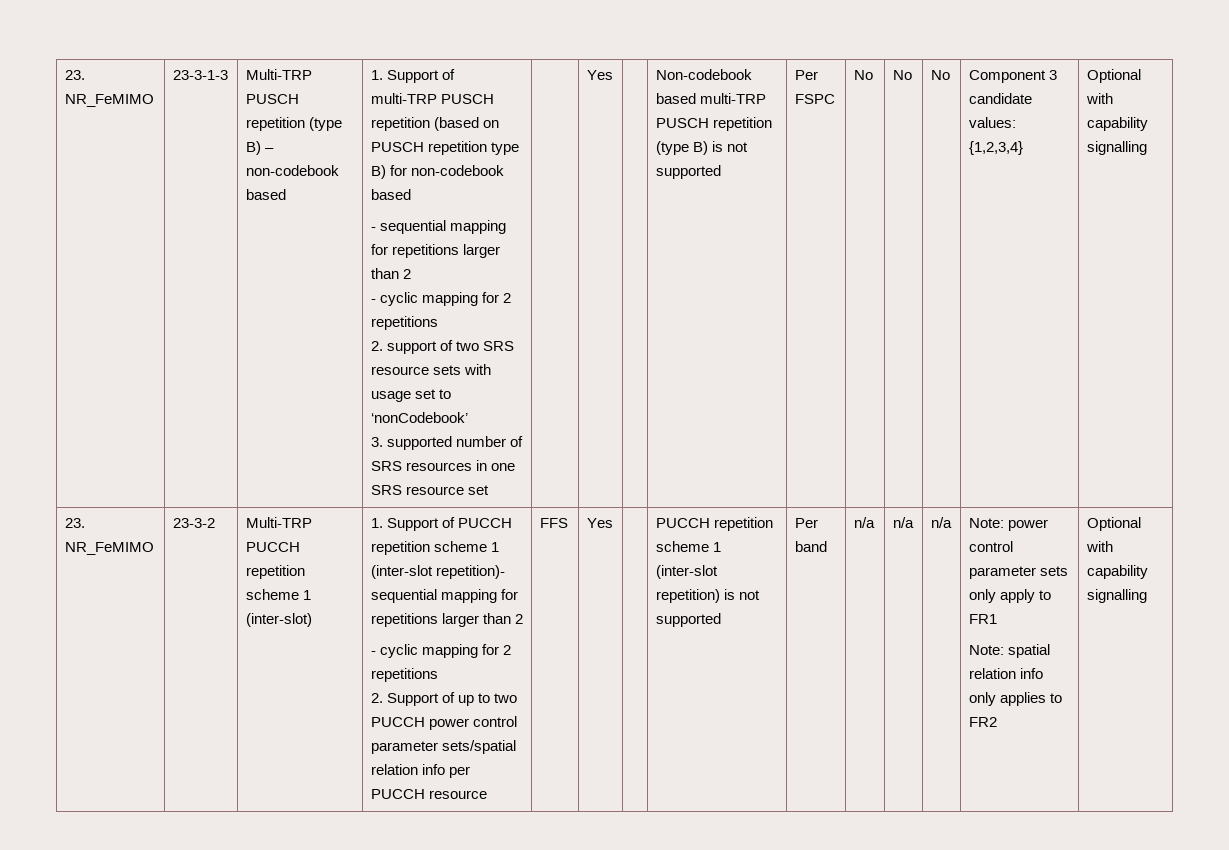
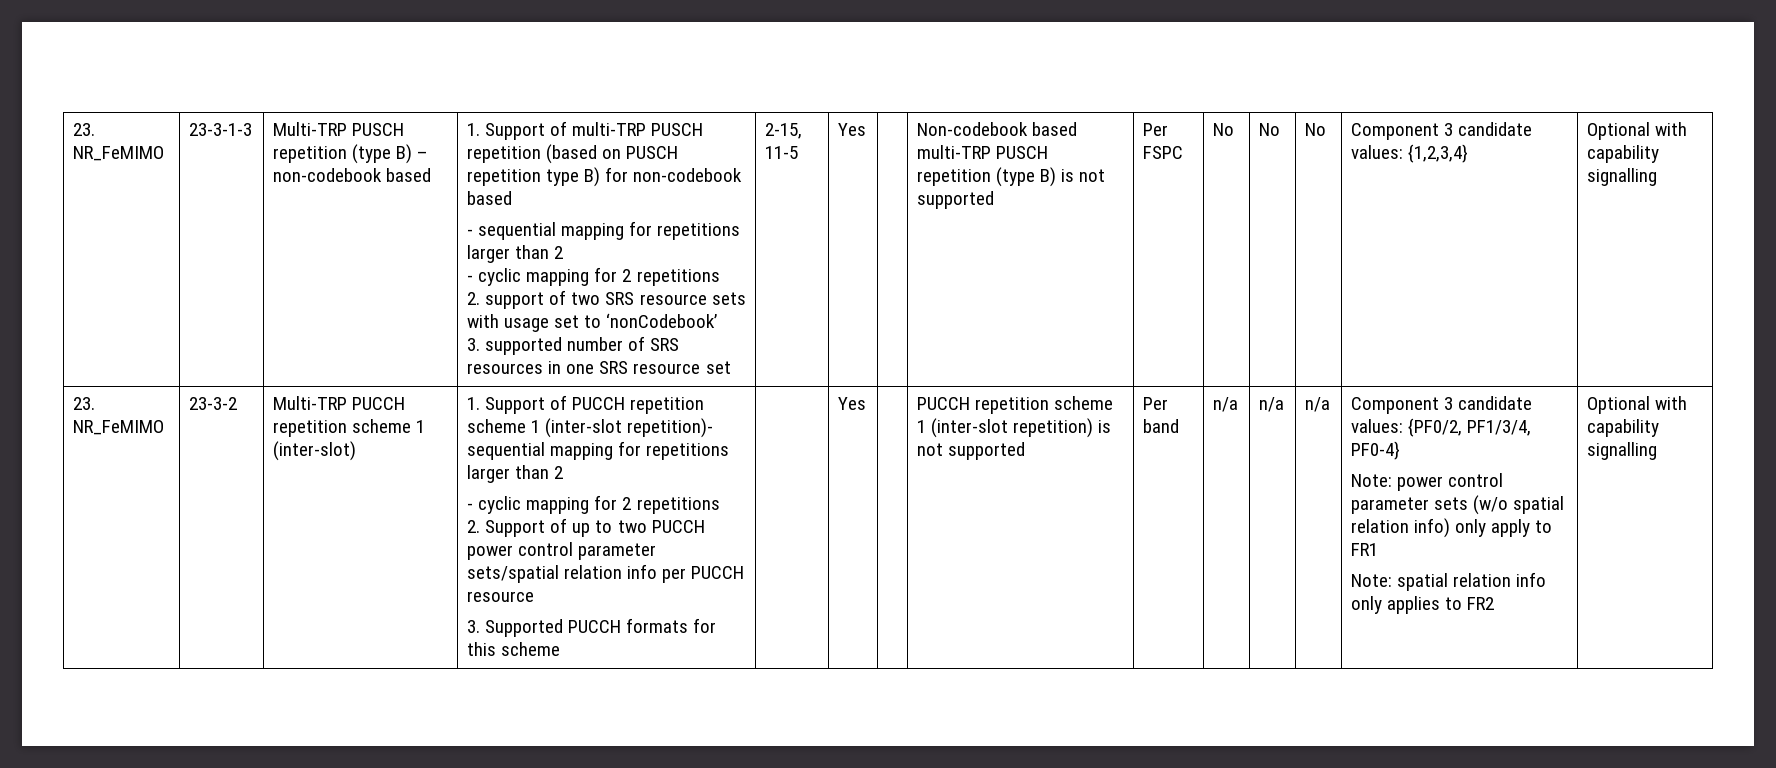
(489, 490) none -> [764,123,802,139] [764,146,798,159] 2-15, 11-5
[539,518,568,528] | FFS -> [466,618,717,637] [466,642,561,656] // 3. Supported PUCCH formats for this scheme |
(952, 522) none -> [1350,396,1533,414] [1350,418,1532,437] [1350,441,1400,460] Component 3 candidate values: {PF0/2, PF1/3/4, PF0-4} //
(1068, 571) none -> [1473,495,1565,515] [1350,518,1451,538] (w/o spatial relation info)

